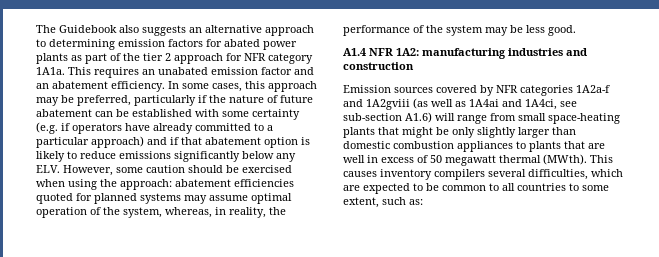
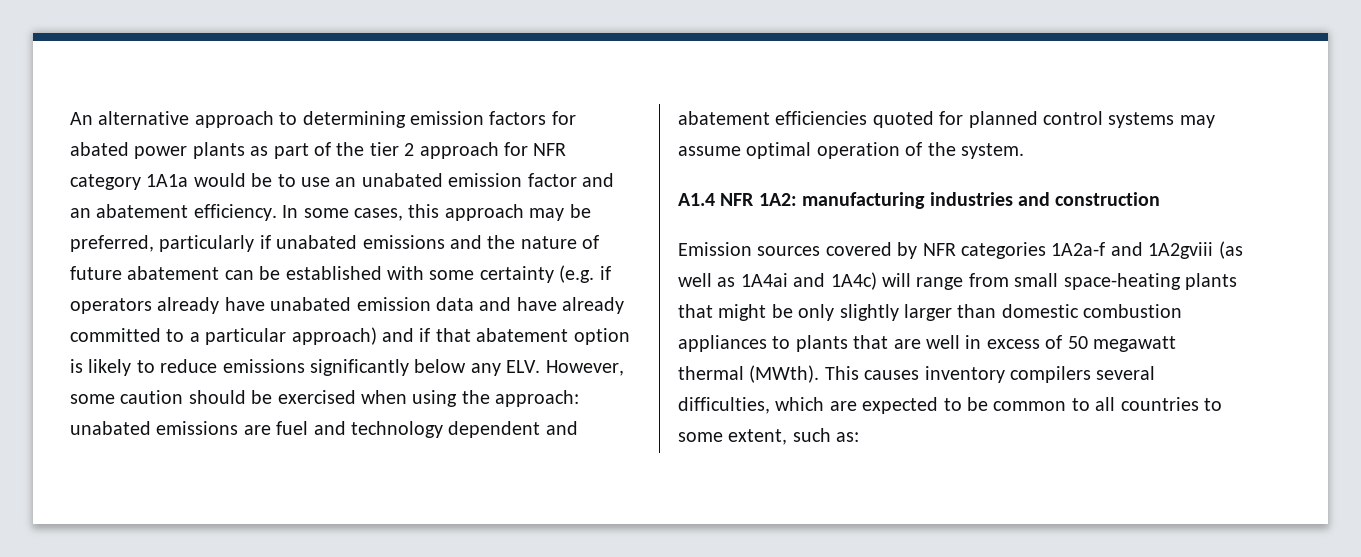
[36,25,202,36] The Guidebook also suggests an -> [70,112,93,125] An
[36,67,139,78] 1A1a. This requires -> [146,173,330,187] 1A1a would be to use
(207, 99) none -> [276,235,482,249] unabated emissions and
(122, 128) none -> [157,297,512,314] already have unabated emission data and
(172, 184) none -> [70,421,578,438] unabated emissions are fuel and technology dependent and
(137, 198) none -> [1043,111,1103,125] control
[123,207,286,218] [343,25,576,36] system, whereas, in reality, the performance of the system may be less good. -> [961,143,1024,159] system.
[525,99,577,110] [343,112,432,123] 1A4ci, see sub-section A1.6) -> [830,272,877,290] 1A4c)

